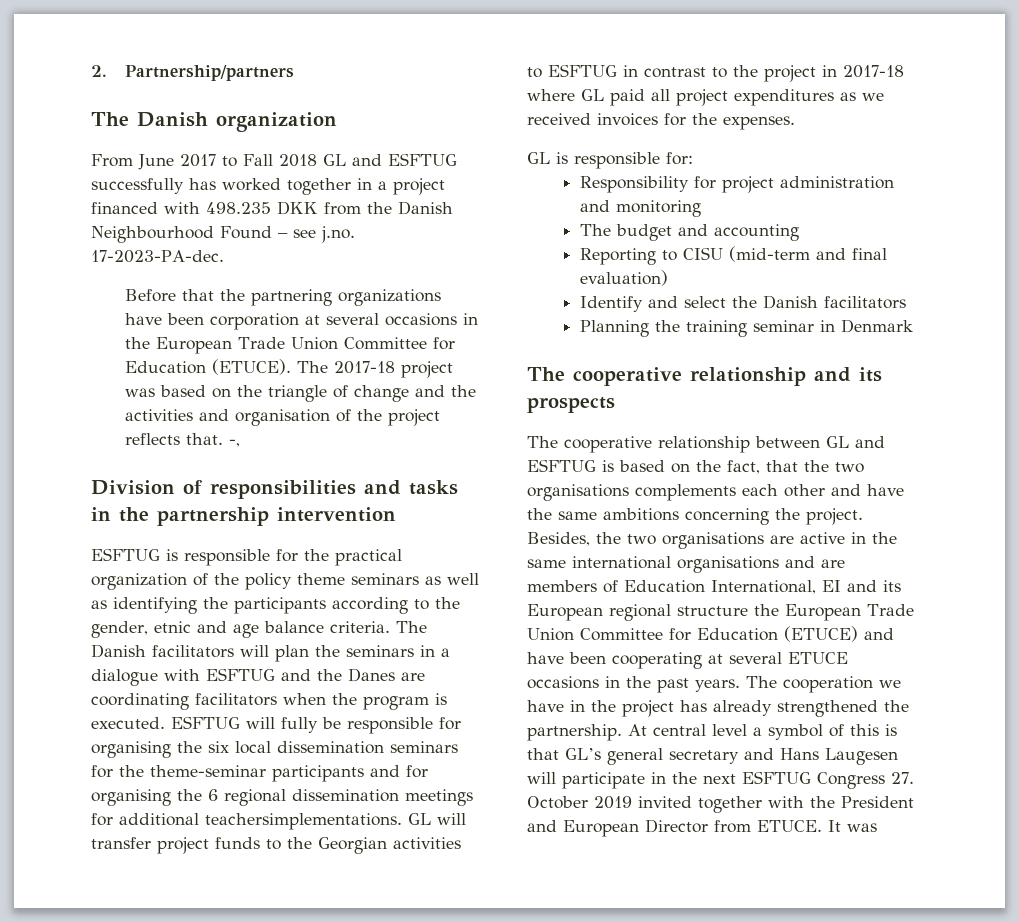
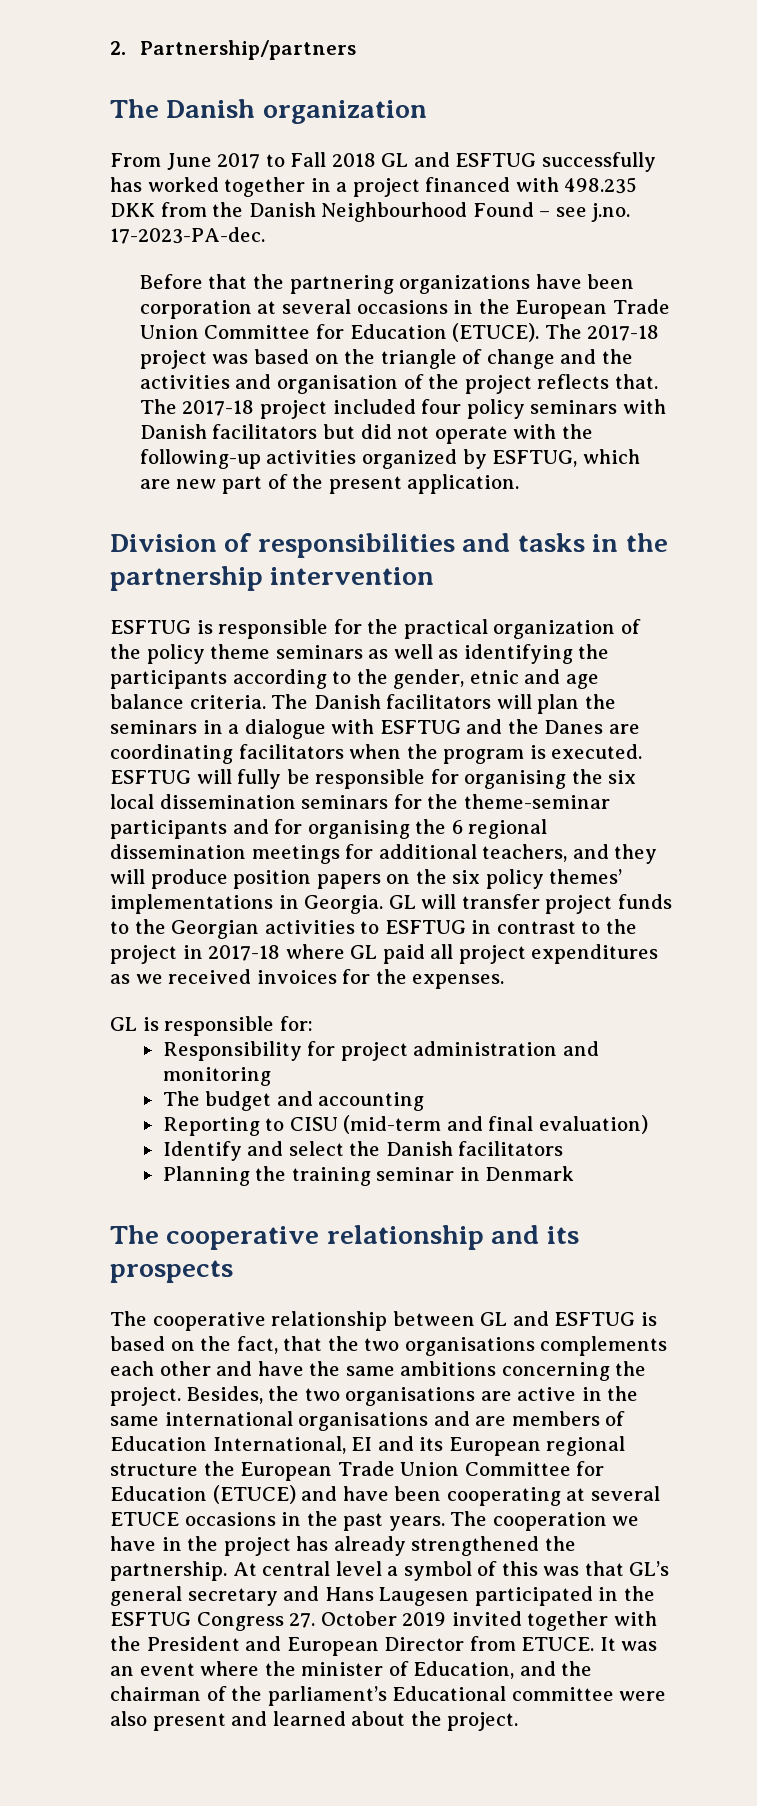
[228,439,240,447] -, -> [139,399,666,419] [139,424,593,444] [139,449,640,469] [139,474,520,494] The 2017-18 project included four policy seminars with Danish facilitators but did not operate with the following-up activities organized by ESFTUG, which are new part of the present application.
[205,813,402,830] teachersimplementations. -> [482,844,658,864] [110,869,623,889] [110,894,384,914] teachers, and they will produce position papers on the six policy themes’ implementations in Georgia.
[885,724,897,736] is -> [543,1566,580,1576] was
[527,772,736,789] will participate in the next -> [474,1586,655,1606] participated in the
(877, 827) none -> [110,1661,593,1679] [110,1686,667,1706] [110,1711,519,1731] an event where the minister of Education, and the chairman of the parliament’s Educational committee were also present and learned about the project.

